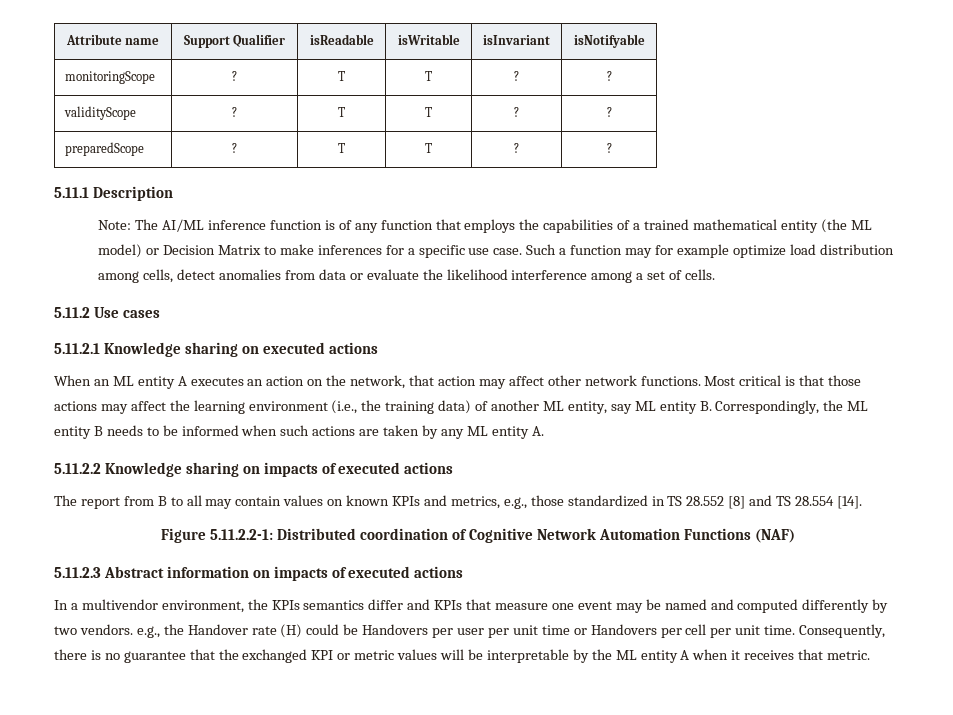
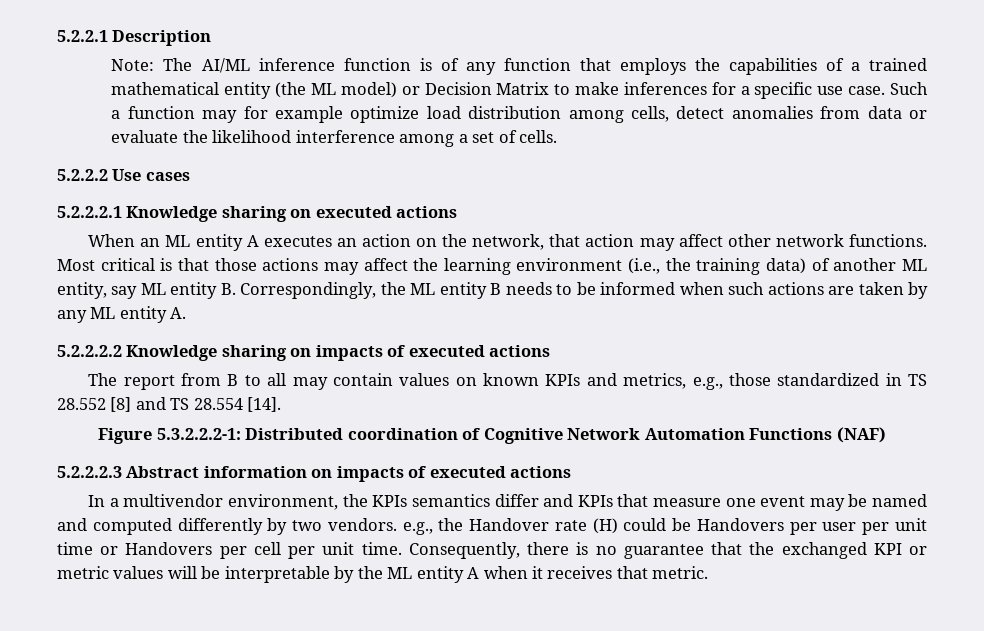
[65,34,160,45] [183,34,286,48] [309,34,374,45] [397,34,460,45] [483,35,550,45] [573,34,645,48] [65,71,156,84] [232,71,237,81] [338,71,345,81] [425,71,432,81] [514,71,519,81] [606,71,612,81] [64,106,137,120] [232,107,237,117] [338,107,345,117] [425,107,432,117] [514,107,519,117] [606,107,612,117] [65,142,145,156] [232,143,237,153] [338,143,345,153] [425,143,432,153] [514,143,519,153] [606,143,612,153] [54,187,89,198] Attribute name | Support Qualifier | isReadable | isWritable | isInvariant | isNotifyable // monitoringScope | ? | T | T | ? | ? // validityScope | ? | T | T | ? | ? // preparedScope | ? | T | T | ? | ? // 5.11.1 -> [57,30,108,42] 5.2.2.1
[54,307,90,318] 5.11.2 -> [57,169,108,181] 5.2.2.2
[54,343,100,354] 5.11.2.1 -> [57,206,122,218] 5.2.2.2.1
[54,463,101,474] 5.11.2.2 -> [57,345,122,357] 5.2.2.2.2
[210,529,274,540] 5.11.2.2-1: -> [156,428,241,440] 5.3.2.2.2-1:
[54,567,101,578] 5.11.2.3 -> [57,466,122,478] 5.2.2.2.3

